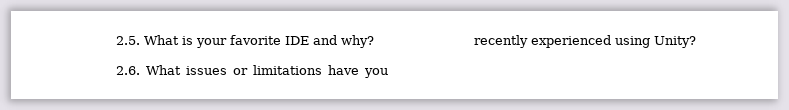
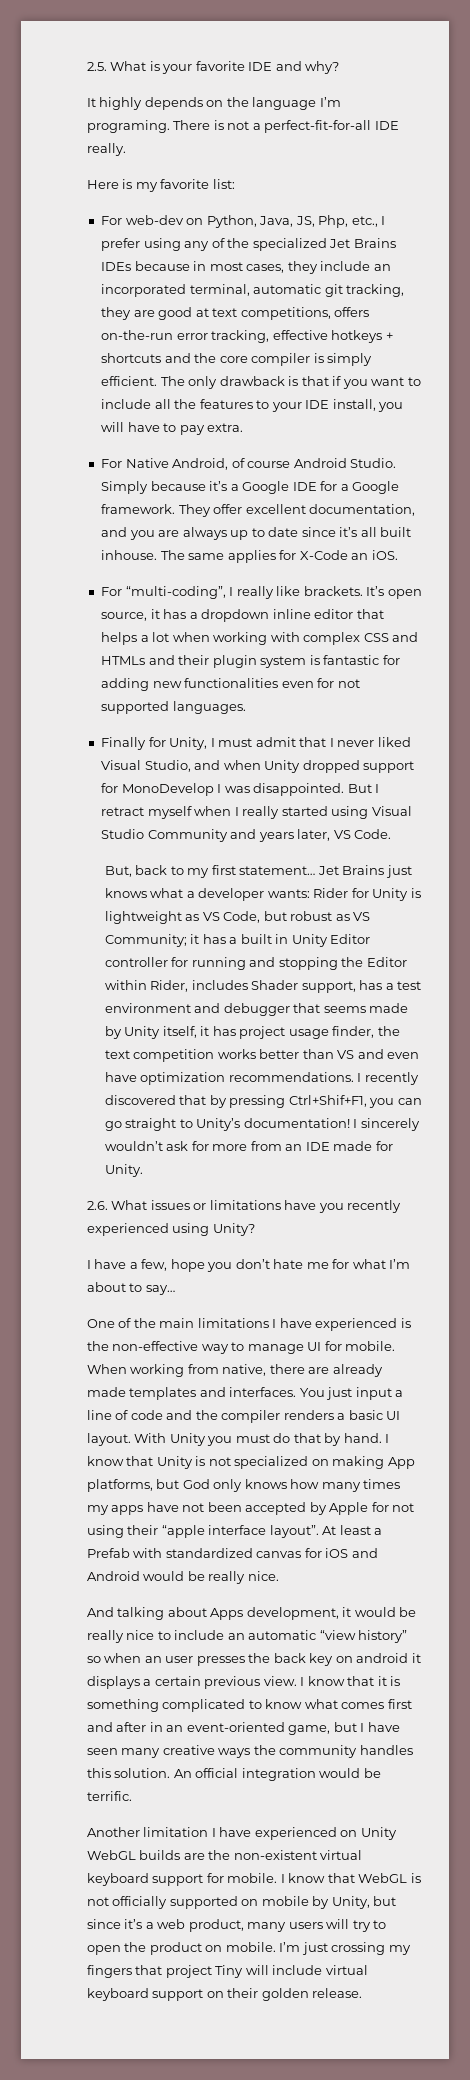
(374, 41) none -> [86,97,341,110] [86,120,399,133] [86,143,126,156] [86,179,235,192] [101,215,386,228] [101,238,396,251] [101,261,391,274] [101,284,405,297] [101,307,370,320] [101,330,393,343] [101,353,373,366] [101,376,421,389] [101,399,404,412] [101,422,244,435] [101,458,397,470] [101,481,400,494] [101,504,416,517] [101,527,412,540] [101,550,398,563] [101,586,422,599] [101,609,384,622] [101,632,419,645] [101,655,400,668] [101,678,360,691] [101,701,246,714] [101,737,411,750] [101,760,415,773] [101,783,380,796] [101,806,412,819] [101,829,392,842] [104,865,412,878] [104,888,421,901] [104,911,371,924] [104,934,371,947] [104,957,407,970] [104,980,422,993] [104,1003,409,1016] [104,1026,400,1039] [104,1049,420,1062] [104,1072,419,1085] [104,1095,422,1108] [104,1118,420,1131] [104,1141,393,1151] [104,1164,143,1177] // It highly depends on the language I’m programing. There is not a perfect-fit-for-all IDE really. // Here is my favorite list: // For web-dev on Python, Java, JS, Php, etc., I prefer using any of the specialized Jet Brains IDEs because in most cases, they include an incorporated terminal, automatic git tracking, they are good at text competitions, offers on-the-run error tracking, effective hotkeys + shortcuts and the core compiler is simply efficient. The only drawback is that if you want to include all the features to your IDE install, you will have to pay extra. // For Native Android, of course Android Studio. Simply because it’s a Google IDE for a Google framework. They offer excellent documentation, and you are always up to date since it’s all built inhouse. The same applies for X-Code an iOS. // For “multi-coding”, I really like brackets. It’s open source, it has a dropdown inline editor that helps a lot when working with complex CSS and HTMLs and their plugin system is fantastic for adding new functionalities even for not supported languages. // Finally for Unity, I must admit that I never liked Visual Studio, and when Unity dropped support for MonoDevelop I was disappointed. But I retract myself when I really started using Visual Studio Community and years later, VS Code. // But, back to my first statement… Jet Brains just knows what a developer wants: Rider for Unity is lightweight as VS Code, but robust as VS Community; it has a built in Unity Editor controller for running and stopping the Editor within Rider, includes Shader support, has a test environment and debugger that seems made by Unity itself, it has project usage finder, the text competition works better than VS and even have optimization recommendations. I recently discovered that by pressing Ctrl+Shif+F1, you can go straight to Unity’s documentation! I sincerely wouldn’t ask for more from an IDE made for Unity.
(696, 42) none -> [86,1259,411,1272] [86,1282,175,1295] [86,1318,411,1331] [86,1341,396,1354] [86,1364,383,1377] [86,1387,404,1400] [86,1410,401,1423] [86,1433,390,1446] [86,1456,415,1469] [86,1479,401,1492] [86,1502,415,1515] [86,1525,383,1538] [86,1548,378,1558] [86,1571,279,1584] [86,1607,417,1620] [86,1630,408,1643] [86,1653,421,1666] [86,1676,401,1689] [86,1699,412,1712] [86,1722,400,1735] [86,1745,413,1758] [86,1768,381,1781] [86,1791,132,1801] [86,1827,397,1840] [86,1850,363,1860] [86,1873,421,1886] [86,1896,397,1909] [86,1919,387,1932] [86,1942,411,1955] [86,1965,368,1978] [86,1988,363,2001] // I have a few, hope you don’t hate me for what I’m about to say… // One of the main limitations I have experienced is the non-effective way to manage UI for mobile. When working from native, there are already made templates and interfaces. You just input a line of code and the compiler renders a basic UI layout. With Unity you must do that by hand. I know that Unity is not specialized on making App platforms, but God only knows how many times my apps have not been accepted by Apple for not using their “apple interface layout”. At least a Prefab with standardized canvas for iOS and Android would be really nice. // And talking about Apps development, it would be really nice to include an automatic “view history” so when an user presses the back key on android it displays a certain previous view. I know that it is something complicated to know what comes first and after in an event-oriented game, but I have seen many creative ways the community handles this solution. An official integration would be terrific. // Another limitation I have experienced on Unity WebGL builds are the non-existent virtual keyboard support for mobile. I know that WebGL is not officially supported on mobile by Unity, but since it’s a web product, many users will try to open the product on mobile. I’m just crossing my fingers that project Tiny will include virtual keyboard support on their golden release.

